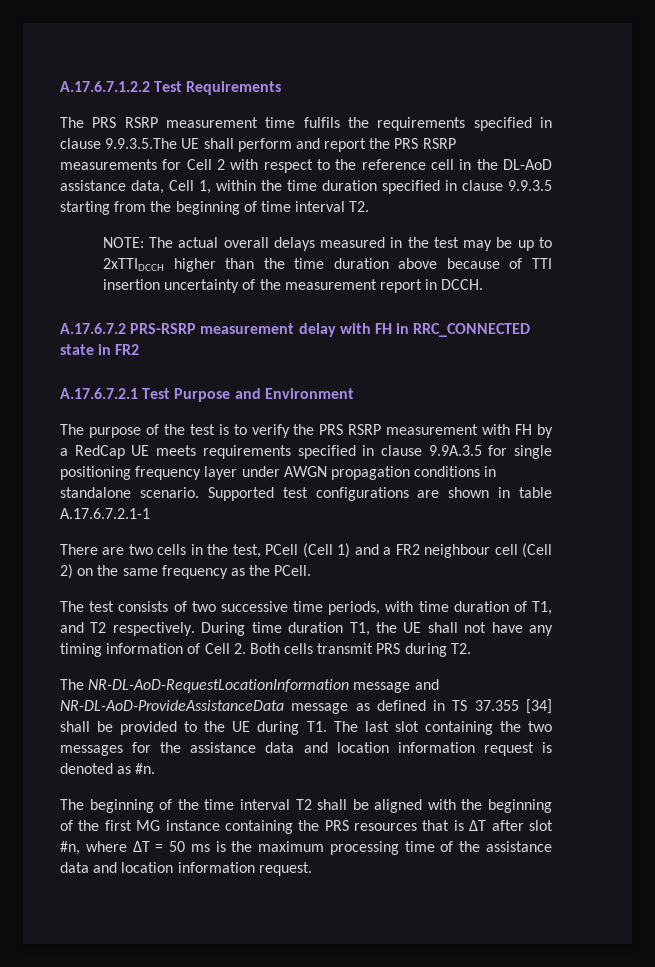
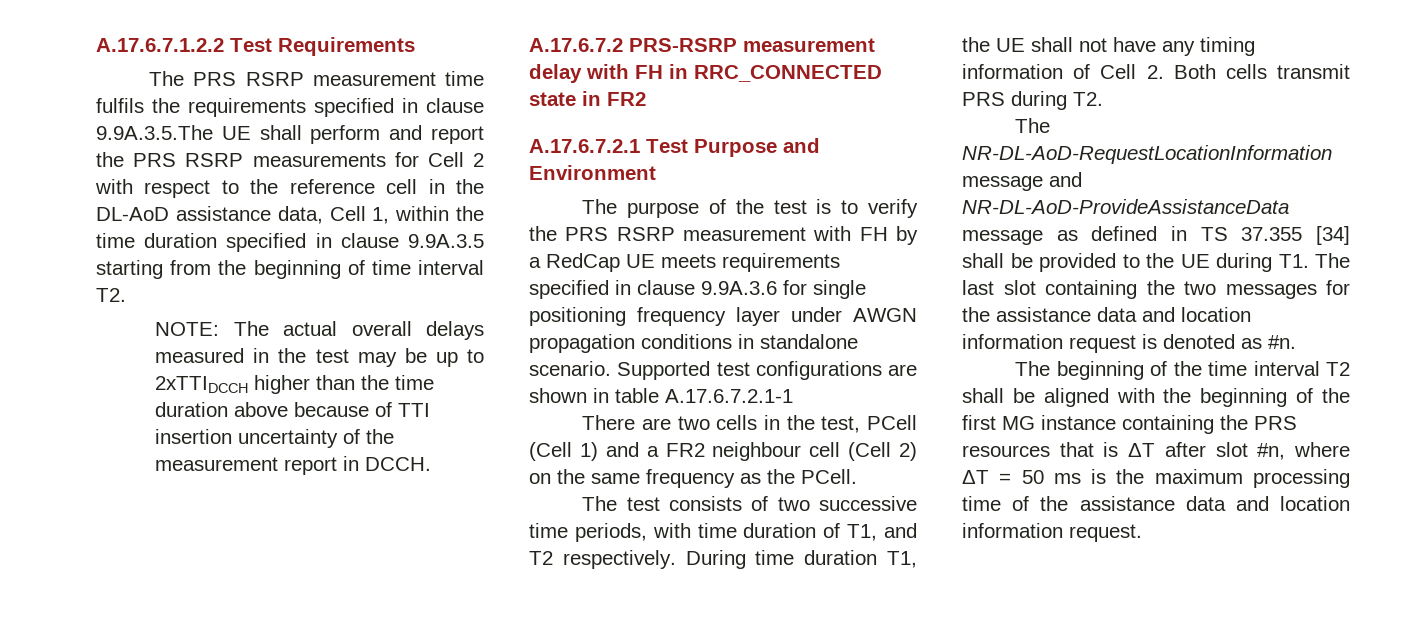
[105,138,178,149] 9.9.3.5.The -> [96,125,213,140] 9.9A.3.5.The
[508,180,552,191] 9.9.3.5 -> [407,234,484,248] 9.9A.3.5
[428,445,482,456] 9.9A.3.5 -> [701,281,777,295] 9.9A.3.6

